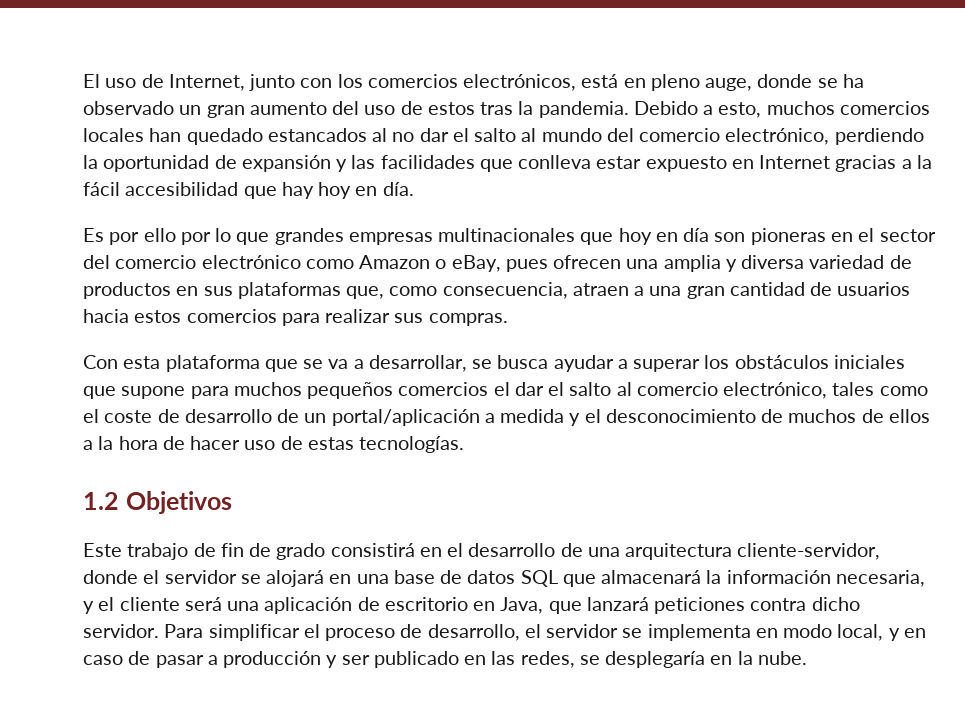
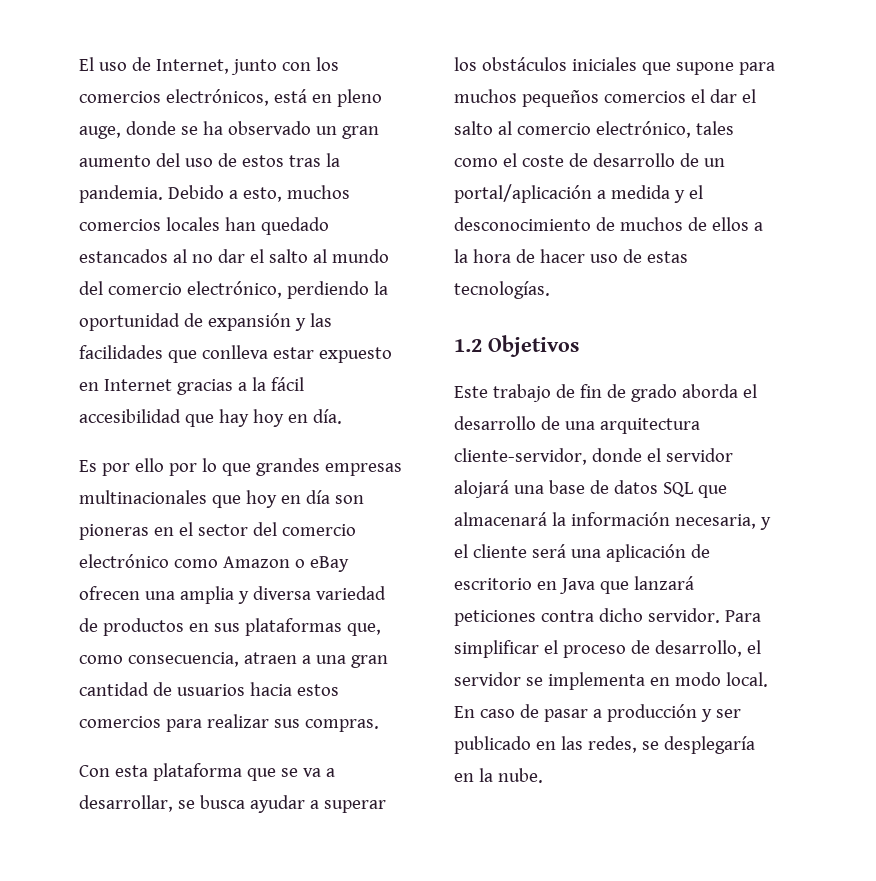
[451,255,548,272] eBay, pues -> [309,556,349,572] eBay
[330,543,442,557] consistirá en -> [681,384,738,398] aborda
[240,570,352,587] se alojará en -> [454,480,509,498] alojará
[500,597,544,614] Java, -> [559,578,595,594] Java
[837,624,926,641] local, y en -> [725,672,768,687] [454,706,475,718] local. En

